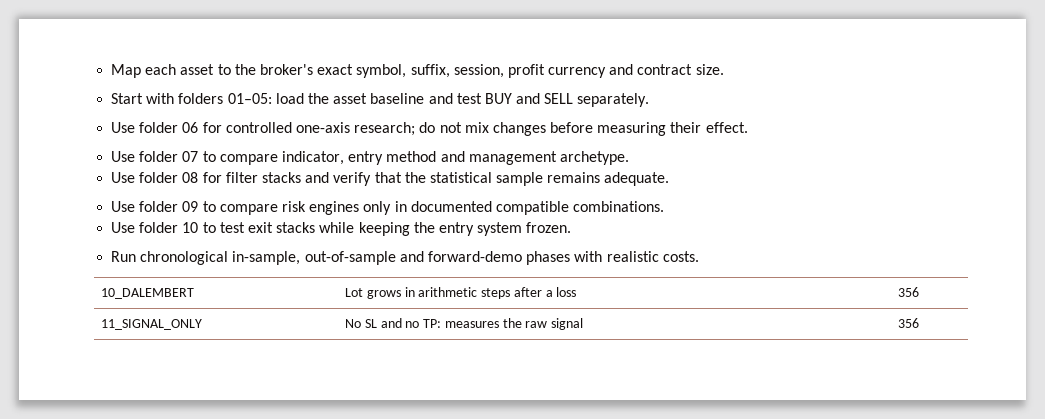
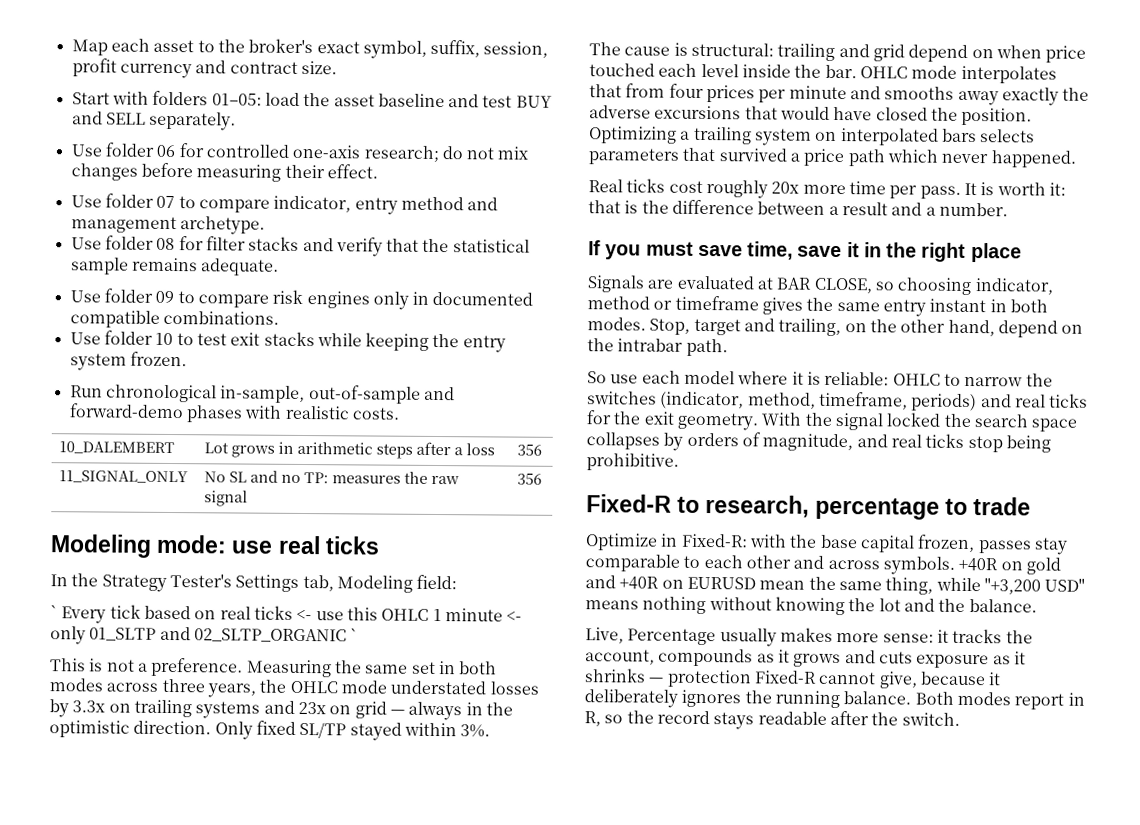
(919, 323) none -> [50,534,380,558] [50,573,458,593] [50,604,523,624] [50,626,359,645] [50,657,498,678] [49,678,539,698] [49,699,513,721] [49,720,491,741] [589,42,1087,63] [589,63,1057,84] [589,83,1090,106] [589,105,1033,126] [589,126,1036,146] [588,147,1076,168] [588,178,1066,199] [588,199,1008,217] [588,240,1022,263] [587,275,1054,296] [587,295,1048,317] [587,317,1084,338] [587,338,728,357] [587,370,1053,387] [587,391,1089,412] [586,410,1078,432] [586,432,1051,453] [586,453,679,471] [586,494,1032,520] [585,533,1068,555] [585,554,1061,575] [585,575,1086,595] [585,596,1037,616] [585,627,1033,647] [585,648,1026,669] [584,668,1002,689] [584,689,1085,710] [584,710,960,730] // Modeling mode: use real ticks // In the Strategy Tester's Settings tab, Modeling field: // ` Every tick based on real ticks <- use this OHLC 1 minute <- only 01_SLTP and 02_SLTP_ORGANIC ` // This is not a preference. Measuring the same set in both modes across three years, the OHLC mode understated losses by 3.3x on trailing systems and 23x on grid — always in the optimistic direction. Only fixed SL/TP stayed within 3%. // The cause is structural: trailing and grid depend on when price touched each level inside the bar. OHLC mode interpolates that from four prices per minute and smooths away exactly the adverse excursions that would have closed the position. Optimizing a trailing system on interpolated bars selects parameters that survived a price path which never happened. // Real ticks cost roughly 20x more time per pass. It is worth it: that is the difference between a result and a number. // If you must save time, save it in the right place // Signals are evaluated at BAR CLOSE, so choosing indicator, method or timeframe gives the same entry instant in both modes. Stop, target and trailing, on the other hand, depend on the intrabar path. // So use each model where it is reliable: OHLC to narrow the switches (indicator, method, timeframe, periods) and real ticks for the exit geometry. With the signal locked the search space collapses by orders of magnitude, and real ticks stop being prohibitive. // Fixed-R to research, percentage to trade // Optimize in Fixed-R: with the base capital frozen, passes stay comparable to each other and across symbols. +40R on gold and +40R on EURUSD mean the same thing, while "+3,200 USD" means nothing without knowing the lot and the balance. // Live, Percentage usually makes more sense: it tracks the account, compounds as it grows and cuts exposure as it shrinks — protection Fixed-R cannot give, because it deliberately ignores the running balance. Both modes report in R, so the record stays readable after the switch.

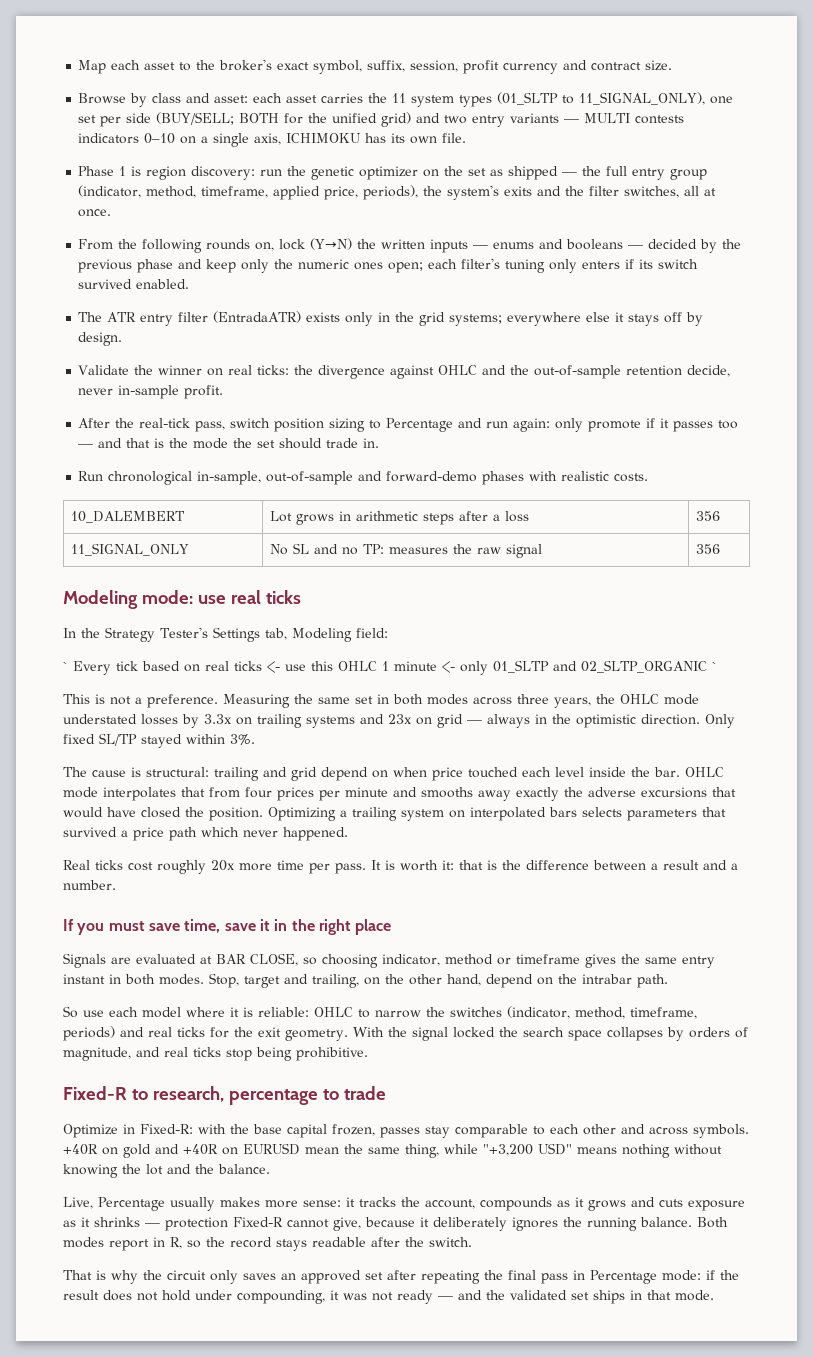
[71,90,552,108] [71,111,237,131] [70,142,529,163] [70,162,378,182] [70,193,499,215] [70,216,265,235] [70,235,530,257] [70,257,280,276] [69,288,534,310] [69,310,279,328] [69,330,506,353] [69,351,187,371] Start with folders 01–05: load the asset baseline and test BUY and SELL separately. // Use folder 06 for controlled one-axis research; do not mix changes before measuring their effect. // Use folder 07 to compare indicator, entry method and management archetype. // Use folder 08 for filter stacks and verify that the statistical sample remains adequate. // Use folder 09 to compare risk engines only in documented compatible combinations. // Use folder 10 to test exit stacks while keeping the entry system frozen. -> [78,92,734,107] [78,112,685,127] [78,133,467,147] [78,166,708,180] [78,185,717,200] [78,209,112,217] [78,238,742,253] [78,258,699,273] [78,279,190,289] [78,311,704,326] [78,332,123,346] [78,365,731,379] [78,385,224,399] [78,418,739,432] [78,438,380,449] Browse by class and asset: each asset carries the 11 system types (01_SLTP to 11_SIGNAL_ONLY), one set per side (BUY/SELL; BOTH for the unified grid) and two entry variants — MULTI contests indicators 0–10 on a single axis, ICHIMOKU has its own file. // Phase 1 is region discovery: run the genetic optimizer on the set as shipped — the full entry group (indicator, method, timeframe, applied price, periods), the system's exits and the filter switches, all at once. // From the following rounds on, lock (Y→N) the written inputs — enums and booleans — decided by the previous phase and keep only the numeric ones open; each filter's tuning only enters if its switch survived enabled. // The ATR entry filter (EntradaATR) exists only in the grid systems; everywhere else it stays off by design. // Validate the winner on real ticks: the divergence against OHLC and the out-of-sample retention decide, never in-sample profit. // After the real-tick pass, switch position sizing to Percentage and run again: only promote if it passes too — and that is the mode the set should trade in.
(960, 719) none -> [63,1270,739,1284] [63,1290,714,1304] // That is why the circuit only saves an approved set after repeating the final pass in Percentage mode: if the result does not hold under compounding, it was not ready — and the validated set ships in that mode.

